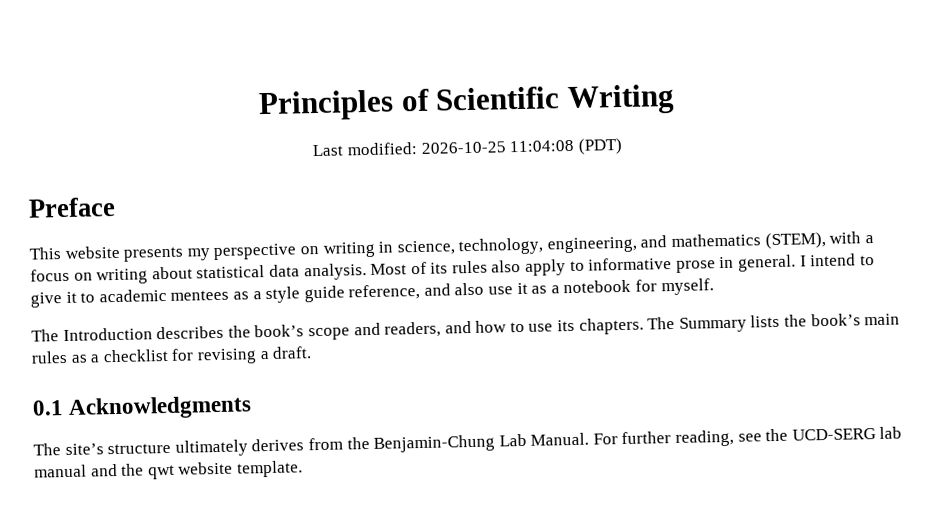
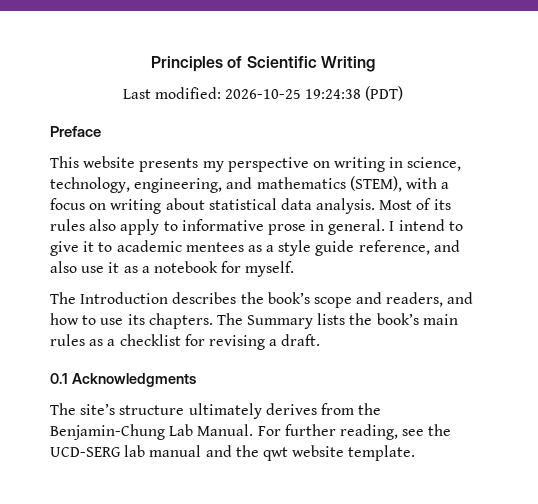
[509,139,575,153] 11:04:08 -> [305,89,362,99] 19:24:38

